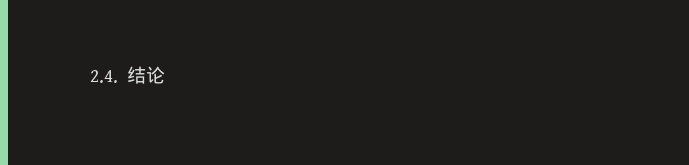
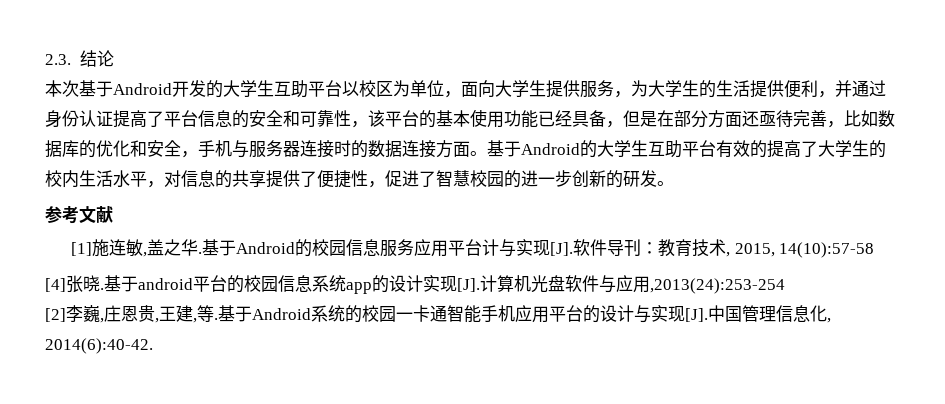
[90,70,118,83] 2.4. -> [45,54,71,65] 2.3.
(166, 75) none -> [45,80,886,98] [45,109,895,128] [45,140,886,158] [45,170,674,188] [45,205,113,224] [71,239,875,258] [45,275,785,294] [45,305,831,323] [45,338,153,354] // 本次基于Android开发的大学生互助平台以校区为单位，面向大学生提供服务，为大学生的生活提供便利，并通过身份认证提高了平台信息的安全和可靠性，该平台的基本使用功能已经具备，但是在部分方面还亟待完善，比如数据库的优化和安全，手机与服务器连接时的数据连接方面。基于Android的大学生互助平台有效的提高了大学生的校内生活水平，对信息的共享提供了便捷性，促进了智慧校园的进一步创新的研发。 // 参考文献 // [1]施连敏,盖之华.基于Android的校园信息服务应用平台计与实现[J].软件导刊：教育技术, 2015, 14(10):57-58 // [4]张晓.基于android平台的校园信息系统app的设计实现[J].计算机光盘软件与应用,2013(24):253-254 // [2]李巍,庄恩贵,王建,等.基于Android系统的校园一卡通智能手机应用平台的设计与实现[J].中国管理信息化, 2014(6):40-42.

